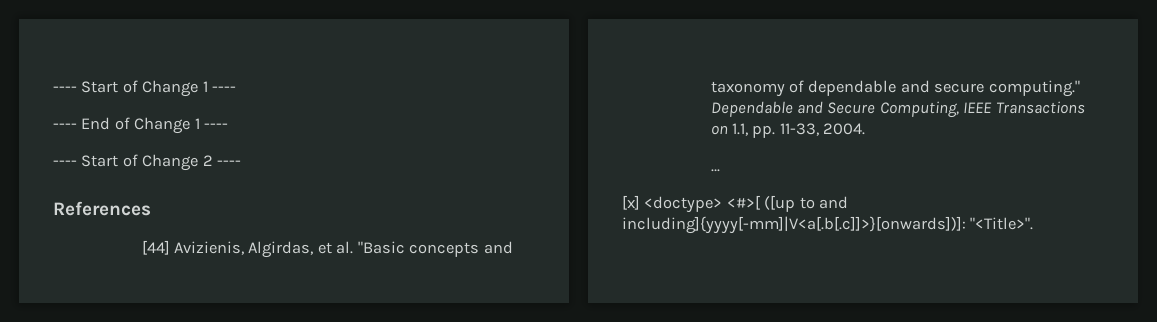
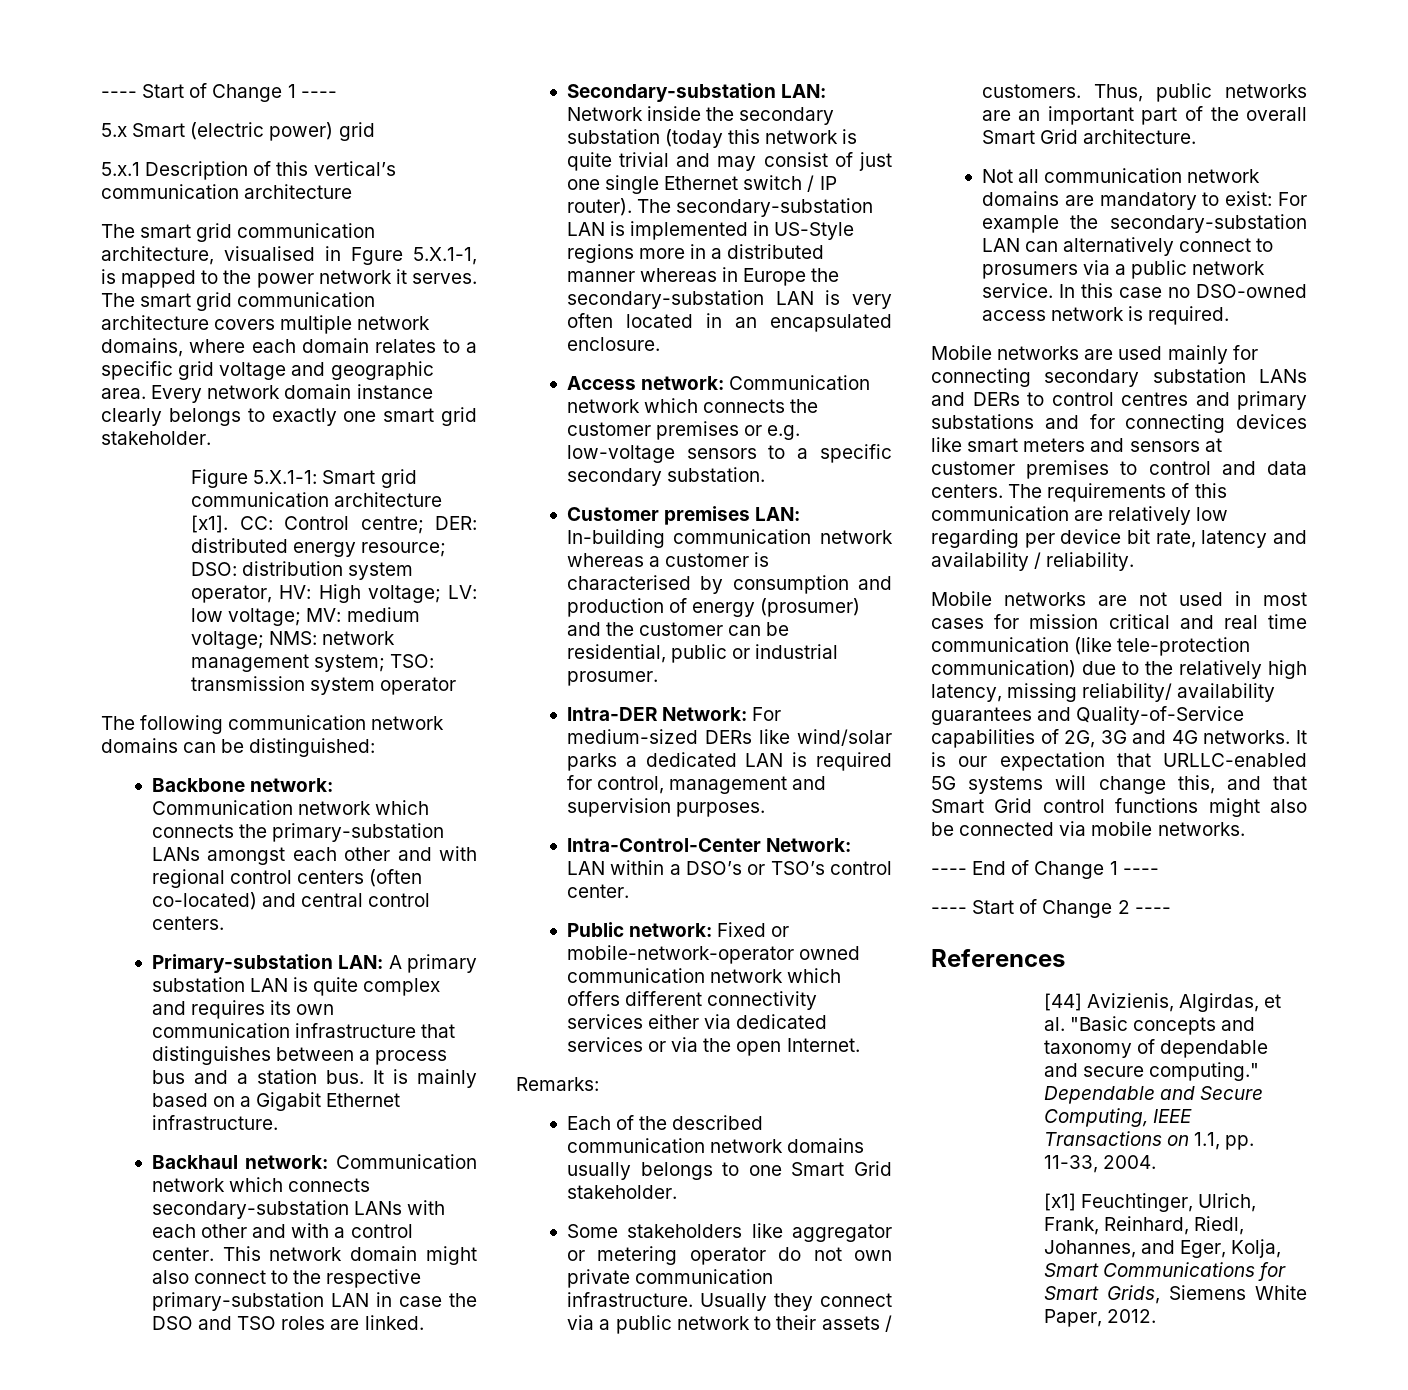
(237, 89) none -> [101,122,375,141] [101,161,396,180] [101,184,353,199] [101,223,376,242] [101,246,477,265] [101,269,478,288] [101,292,376,311] [101,315,431,334] [101,338,477,357] [101,361,434,380] [101,384,433,403] [101,407,477,426] [101,431,211,445] [191,469,417,488] [191,492,443,507] [191,515,477,534] [191,538,447,557] [191,561,414,580] [191,584,477,603] [191,607,420,626] [191,631,396,649] [191,654,435,672] [191,676,457,695] [101,715,445,734] [101,738,376,757] [151,778,334,792] [151,800,430,815] [151,823,445,842] [151,846,477,865] [151,869,423,888] [151,892,431,910] [151,916,224,930] [151,954,477,973] [151,977,441,996] [151,1000,335,1019] [151,1023,456,1038] [151,1046,448,1065] [151,1069,477,1088] [151,1092,401,1111] [151,1115,278,1130] [151,1154,477,1169] [151,1177,371,1192] [151,1200,446,1219] [151,1223,413,1238] [151,1246,478,1265] [151,1269,422,1288] [151,1292,478,1311] [151,1315,424,1330] [566,83,827,102] [566,106,835,125] [566,129,858,148] [566,152,892,171] [566,175,837,194] [566,198,874,217] [566,221,855,240] [566,244,825,263] [566,267,840,286] [566,290,892,309] [566,313,892,332] [566,337,660,351] [566,375,871,390] [566,398,819,413] [566,421,801,440] [566,444,892,463] [566,467,766,486] [566,506,801,525] [566,529,893,548] [566,552,770,567] [566,575,892,594] [566,598,861,617] [566,622,790,636] [566,644,839,663] [566,671,658,686] [566,707,782,721] [566,729,892,746] [566,752,892,771] [566,775,827,794] [566,798,766,817] [566,838,852,852] [566,860,892,875] [566,884,629,898] [566,922,790,937] [566,945,861,964] [566,968,842,983] [566,991,818,1010] [566,1014,828,1029] [566,1037,860,1056] [516,1077,599,1091] [566,1115,764,1130] [566,1138,865,1153] [566,1161,893,1180] [566,1185,677,1199] [566,1223,892,1242] [566,1246,892,1265] [566,1269,774,1288] [566,1292,892,1311] [566,1315,892,1334] [981,83,1307,102] [981,106,1307,125] [981,129,1197,144] [981,168,1261,183] [981,191,1307,210] [981,214,1307,233] [981,237,1274,256] [981,260,1266,279] [981,283,1307,298] [981,306,1230,325] [931,345,1258,364] [931,368,1307,387] [931,391,1307,410] [931,414,1307,433] [931,437,1222,452] [931,460,1307,479] [931,483,1227,502] [931,506,1229,525] [931,529,1307,548] [931,552,1135,571] [931,591,1307,606] [931,614,1307,629] [931,637,1251,656] [931,660,1307,679] [931,683,1276,702] [931,706,1245,725] [931,729,1307,748] [931,752,1307,771] [931,775,1307,794] [931,798,1307,817] [931,821,1245,836] // 5.x Smart (electric power) grid // 5.x.1 Description of this vertical’s communication architecture // The smart grid communication architecture, visualised in Fgure 5.X.1-1, is mapped to the power network it serves. The smart grid communication architecture covers multiple network domains, where each domain relates to a specific grid voltage and geographic area. Every network domain instance clearly belongs to exactly one smart grid stakeholder. // Figure 5.X.1-1: Smart grid communication architecture [x1]. CC: Control centre; DER: distributed energy resource; DSO: distribution system operator, HV: High voltage; LV: low voltage; MV: medium voltage; NMS: network management system; TSO: transmission system operator // The following communication network domains can be distinguished: // Backbone network: Communication network which connects the primary-substation LANs amongst each other and with regional control centers (often co-located) and central control centers. // Primary-substation LAN: A primary substation LAN is quite complex and requires its own communication infrastructure that distinguishes between a process bus and a station bus. It is mainly based on a Gigabit Ethernet infrastructure. // Backhaul network: Communication network which connects secondary-substation LANs with each other and with a control center. This network domain might also connect to the respective primary-substation LAN in case the DSO and TSO roles are linked. // Secondary-substation LAN: Network inside the secondary substation (today this network is quite trivial and may consist of just one single Ethernet switch / IP router). The secondary-substation LAN is implemented in US-Style regions more in a distributed manner whereas in Europe the secondary-substation LAN is very often located in an encapsulated enclosure. // Access network: Communication network which connects the customer premises or e.g. low-voltage sensors to a specific secondary substation. // Customer premises LAN: In-building communication network whereas a customer is characterised by consumption and production of energy (prosumer) and the customer can be residential, public or industrial prosumer. // Intra-DER Network: For medium-sized DERs like wind/solar parks a dedicated LAN is required for control, management and supervision purposes. // Intra-Control-Center Network: LAN within a DSO’s or TSO’s control center. // Public network: Fixed or mobile-network-operator owned communication network which offers different connectivity services either via dedicated services or via the open Internet. // Remarks: // Each of the described communication network domains usually belongs to one Smart Grid stakeholder. // Some stakeholders like aggregator or metering operator do not own private communication infrastructure. Usually they connect via a public network to their assets / customers. Thus, public networks are an important part of the overall Smart Grid architecture. // Not all communication network domains are mandatory to exist: For example the secondary-substation LAN can alternatively connect to prosumers via a public network service. In this case no DSO-owned access network is required. // Mobile networks are used mainly for connecting secondary substation LANs and DERs to control centres and primary substations and for connecting devices like smart meters and sensors at customer premises to control and data centers. The requirements of this communication are relatively low regarding per device bit rate, latency and availability / reliability. // Mobile networks are not used in most cases for mission critical and real time communication (like tele-protection communication) due to the relatively high latency, missing reliability/ availability guarantees and Quality-of-Service capabilities of 2G, 3G and 4G networks. It is our expectation that URLLC-enabled 5G systems will change this, and that Smart Grid control functions might also be connected via mobile networks.
[710,169,720,172] [622,195,849,213] [622,216,1034,234] … // [x] <doctype> <#>[ ([up to and including]{yyyy[-mm]|V<a[.b[.c]]>}[onwards])]: "<Title>". -> [1043,1193,1257,1212] [1043,1216,1245,1235] [1043,1239,1282,1258] [1043,1262,1287,1281] [1043,1285,1307,1304] [1043,1309,1156,1327] [x1] Feuchtinger, Ulrich, Frank, Reinhard, Riedl, Johannes, and Eger, Kolja, Smart Communications for Smart Grids, Siemens White Paper, 2012.

